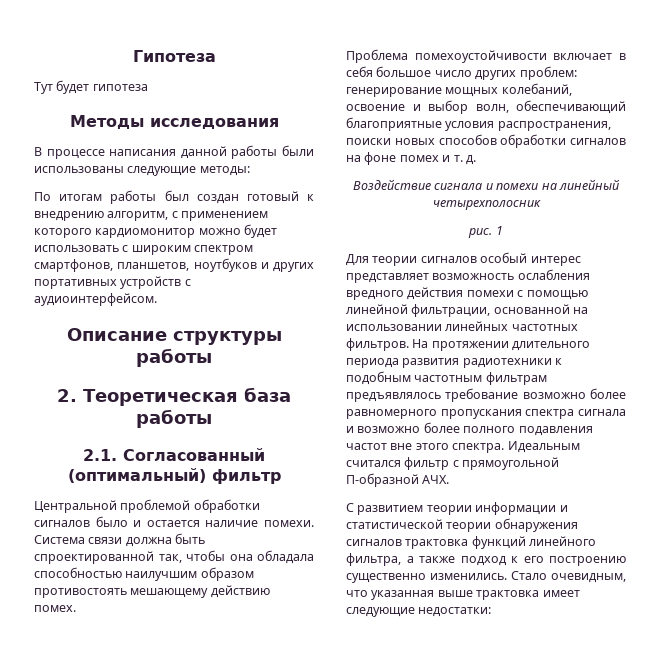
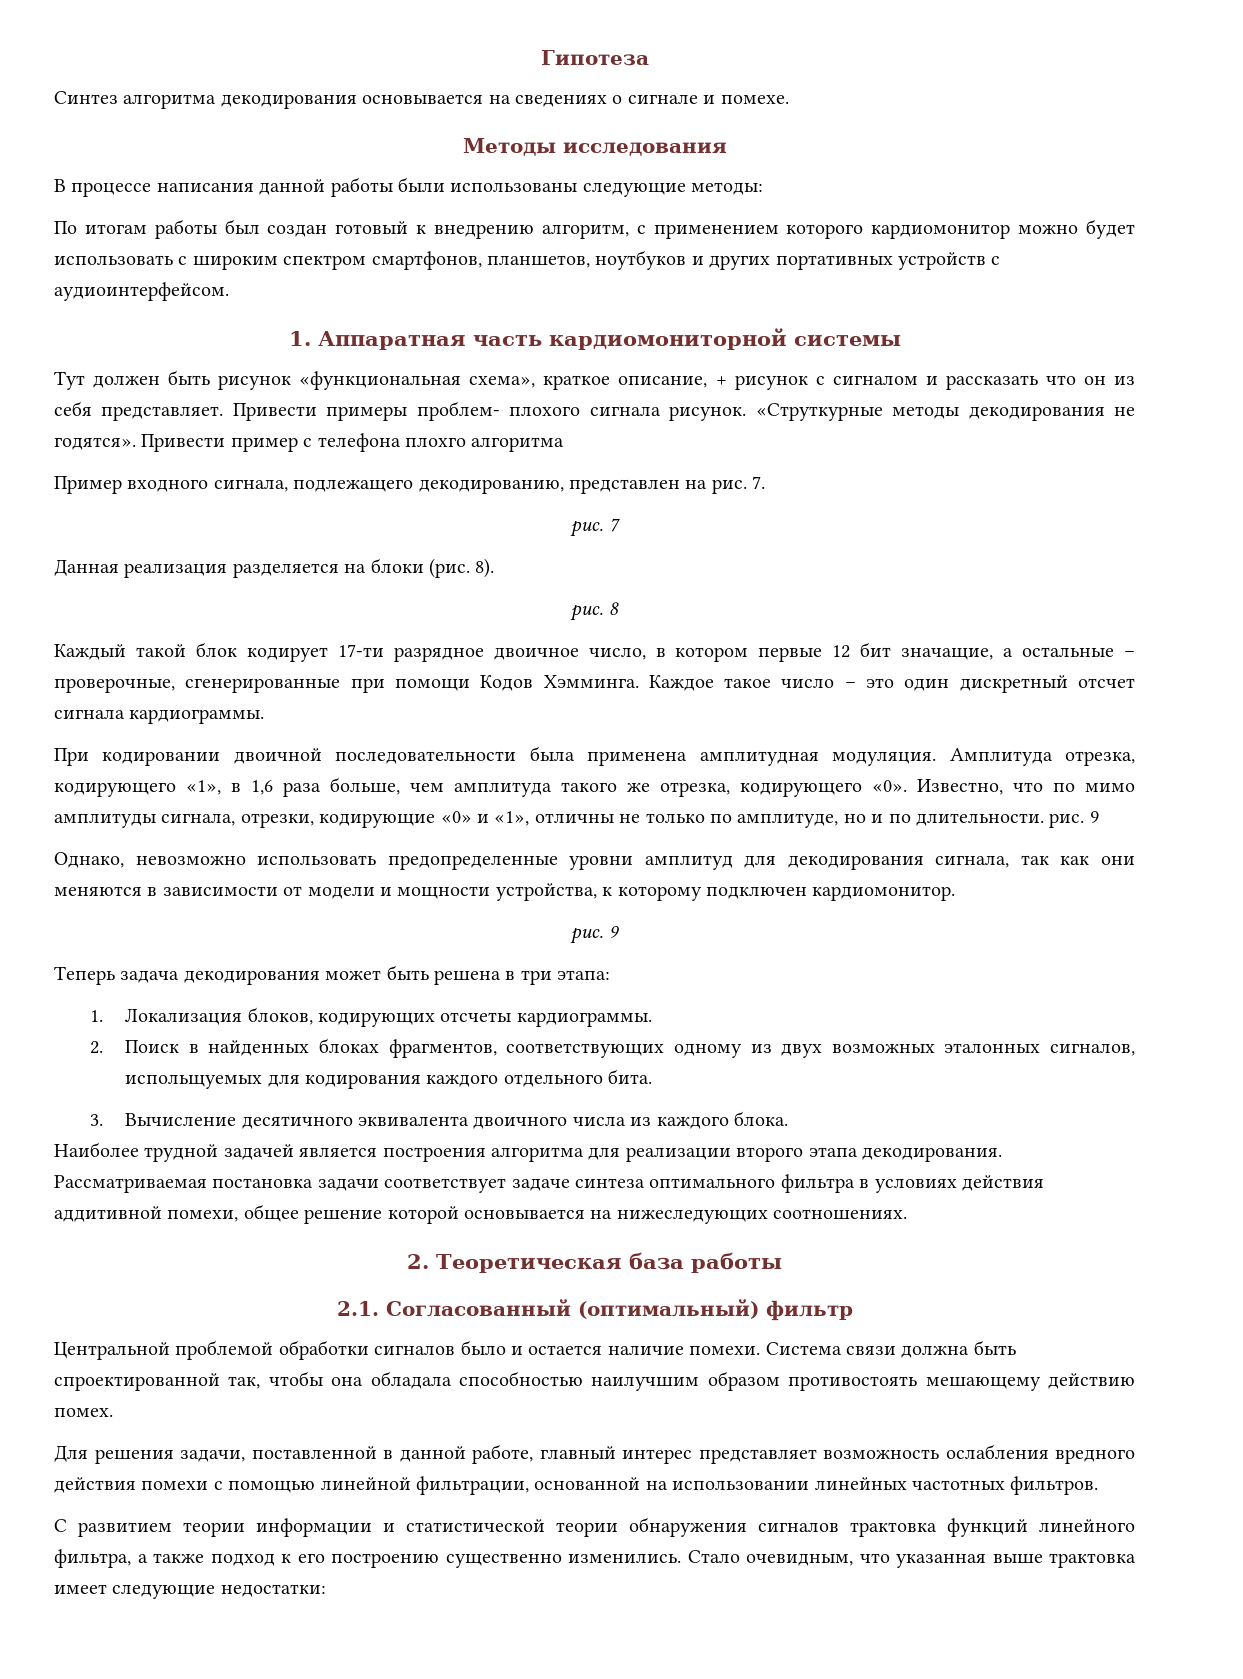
[34,80,148,94] Тут будет гипотеза -> [54,91,789,109] Синтез алгоритма декодирования основывается на сведениях о сигнале и помехе.
[66,328,282,345] [136,348,212,367] Описание структуры работы -> [288,328,901,350] [54,370,1135,390] [54,401,1136,421] [54,433,565,452] [54,476,766,494] [570,518,620,537] [54,558,495,578] [570,602,619,621] [54,642,1135,662] [54,675,1135,693] [54,709,265,724] [54,746,1135,766] [54,777,1135,797] [54,811,1099,828] [54,852,1135,870] [54,883,956,901] [570,926,620,944] [54,965,611,985] [89,1007,652,1027] [89,1038,1135,1058] [125,1069,653,1089] [89,1111,788,1129] [54,1142,1002,1162] [54,1174,1044,1193] [54,1204,908,1224] 1. Аппаратная часть кардиомониторной системы // Тут должен быть рисунок «функциональная схема», краткое описание, + рисунок с сигналом и рассказать что он из себя представляет. Привести примеры проблем- плохого сигнала рисунок. «Струткурные методы декодирования не годятся». Привести пример с телефона плохго алгоритма // Пример входного сигнала, подлежащего декодированию, представлен на рис. 7. // рис. 7 // Данная реализация разделяется на блоки (рис. 8). // рис. 8 // Каждый такой блок кодирует 17-ти разрядное двоичное число, в котором первые 12 бит значащие, а остальные – проверочные, сгенерированные при помощи Кодов Хэмминга. Каждое такое число – это один дискретный отсчет сигнала кардиограммы. // При кодировании двоичной последовательности была применена амплитудная модуляция. Амплитуда отрезка, кодирующего «1», в 1,6 раза больше, чем амплитуда такого же отрезка, кодирующего «0». Известно, что по мимо амплитуды сигнала, отрезки, кодирующие «0» и «1», отличны не только по амплитуде, но и по длительности. рис. 9 // Однако, невозможно использовать предопределенные уровни амплитуд для декодирования сигнала, так как они меняются в зависимости от модели и мощности устройства, к которому подключен кардиомонитор. // рис. 9 // Теперь задача декодирования может быть решена в три этапа: // 1. Локализация блоков, кодирующих отсчеты кардиограммы. // 2. Поиск в найденных блоках фрагментов, соответствующих одному из двух возможных эталонных сигналов, испольщуемых для кодирования каждого отдельного бита. // 3. Вычисление десятичного эквивалента двоичного числа из каждого блока. // Наиболее трудной задачей является построения алгоритма для реализации второго этапа декодирования. Рассматриваемая постановка задачи соответствует задаче синтеза оптимального фильтра в условиях действия аддитивной помехи, общее решение которой основывается на нижеследующих соотношениях.
[346,49,626,63] [346,66,577,80] [346,83,572,97] [346,100,626,114] [346,117,611,131] [346,134,626,148] [346,152,476,165] [353,179,620,190] [432,200,541,210] [468,226,503,238] [346,252,528,266] Проблема помехоустойчивости включает в себя большое число других проблем: генерирование мощных колебаний, освоение и выбор волн, обеспечивающий благоприятные условия распространения, поиски новых способов обработки сигналов на фоне помех и т. д. // Воздействие сигнала и помехи на линейный четырехполосник // рис. 1 // Для теории сигналов особый -> [54,1444,616,1464] Для решения задачи, поставленной в данной работе, главный
[412,339,591,351] [346,358,563,368] [346,371,547,385] [346,388,626,402] [346,409,626,419] [346,422,593,436] [346,441,580,453] [346,457,560,470] [346,473,450,487] На протяжении длительного периода развития радиотехники к подобным частотным фильтрам предъявлялось требование возможно более равномерного пропускания спектра сигнала и возможно более полного подавления частот вне этого спектра. Идеальным считался фильтр с прямоугольной П-образной АЧХ. -> (1099, 1485) none

